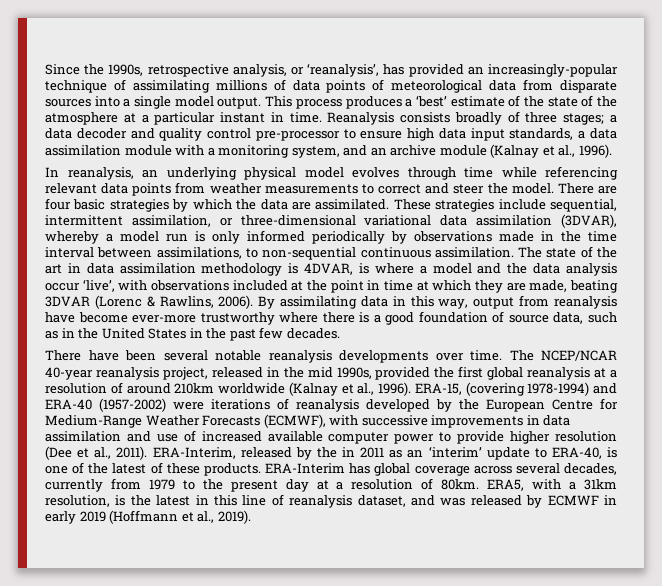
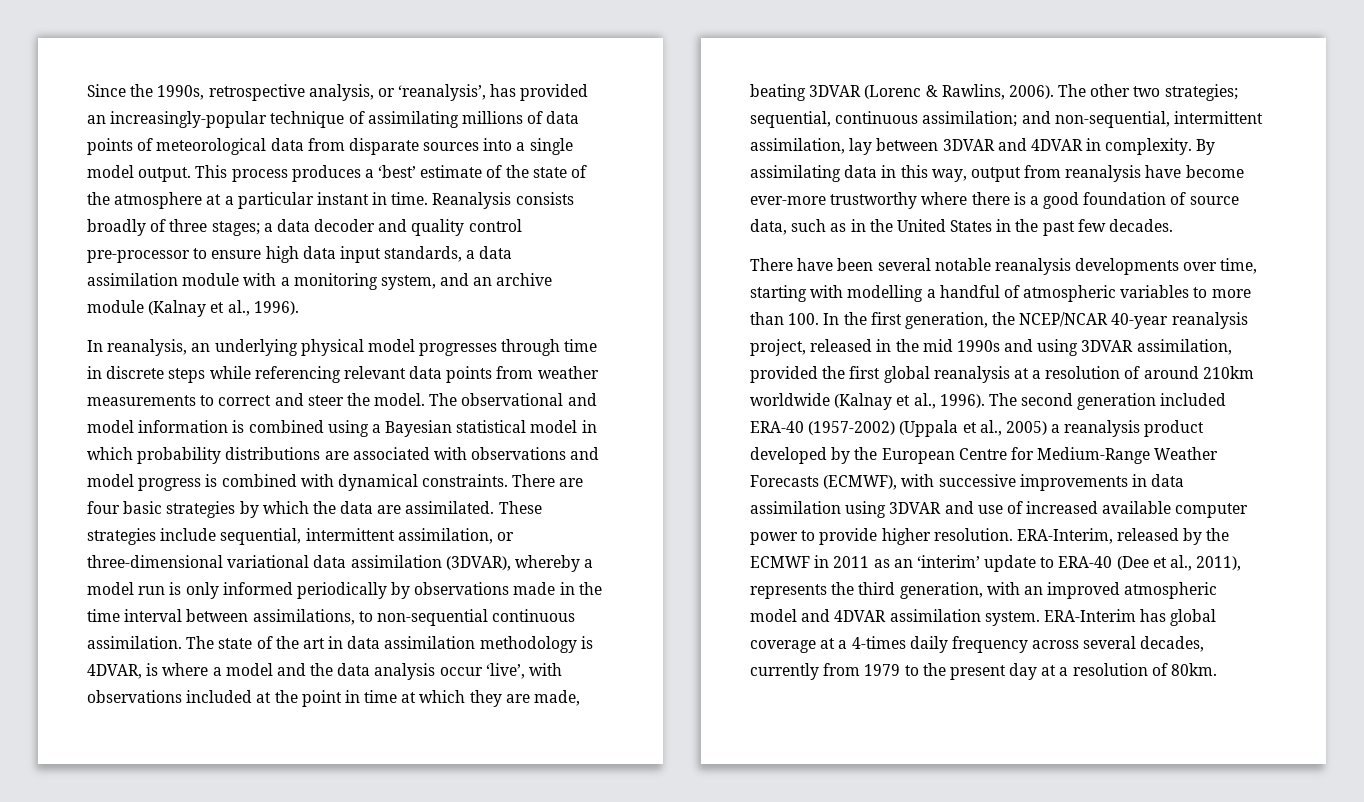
[352,167,399,178] evolves -> [419,343,498,356] progresses
(493, 172) none -> [87,366,206,383] in discrete steps
(554, 188) none -> [429,393,597,406] [87,420,597,437] [87,447,600,464] [87,474,509,491] The observational and model information is combined using a Bayesian statistical model in which probability distributions are associated with observations and model progress is combined with dynamical constraints.
(254, 302) none -> [1058,84,1238,101] [750,111,1263,128] [750,138,1193,155] The other two strategies; sequential, continuous assimilation; and non-sequential, intermittent assimilation, lay between 3DVAR and 4DVAR in complexity.
[470,350,534,361] time. The -> [1220,258,1258,274] [750,285,1251,302] [750,312,1016,329] time, starting with modelling a handful of atmospheric variables to more than 100. In the first generation, the
[336,367,372,379] 1990s, -> [956,339,1232,356] 1990s and using 3DVAR assimilation,
[414,382,617,396] [45,398,359,412] ERA-15, (covering 1978-1994) and ERA-40 (1957-2002) were iterations of reanalysis -> [988,393,1227,410] [750,420,1205,437] The second generation included ERA-40 (1957-2002) (Uppala et al., 2005) a reanalysis product
(121, 436) none -> [845,501,942,518] using 3DVAR
[555,431,618,442] [45,446,148,460] resolution (Dee et al., 2011). -> [933,528,1013,541] resolution.
(337, 452) none -> [750,556,810,568] ECMWF
[551,447,617,459] [45,462,470,476] ERA-40, is one of the latest of these products. ERA-Interim has global coverage -> [1058,555,1242,571] [750,582,1218,599] [750,609,1217,626] [750,636,1028,653] ERA-40 (Dee et al., 2011), represents the third generation, with an improved atmospheric model and 4DVAR assimilation system. ERA-Interim has global coverage at a 4-times daily frequency
[487,479,617,491] [45,494,617,508] [45,510,251,524] ERA5, with a 31km resolution, is the latest in this line of reanalysis dataset, and was released by ECMWF in early 2019 (Hoffmann et al., 2019). -> (1218, 669) none

